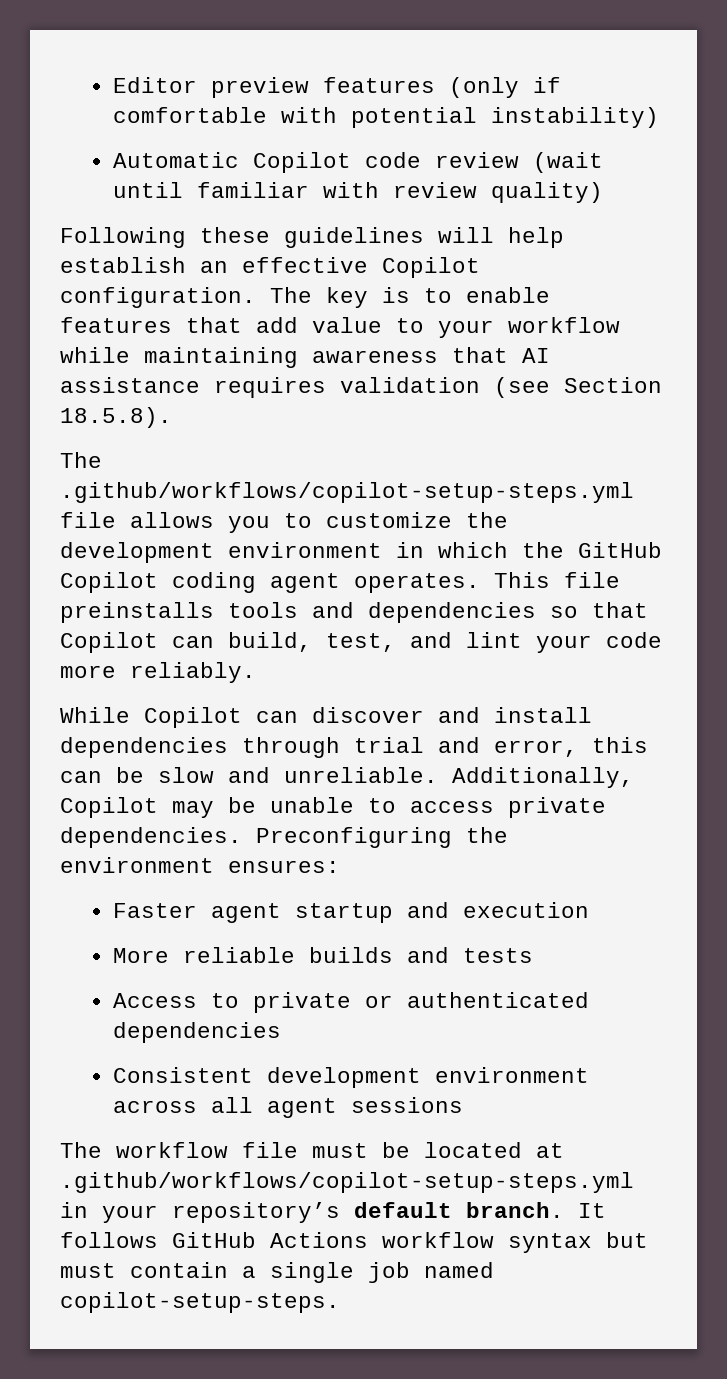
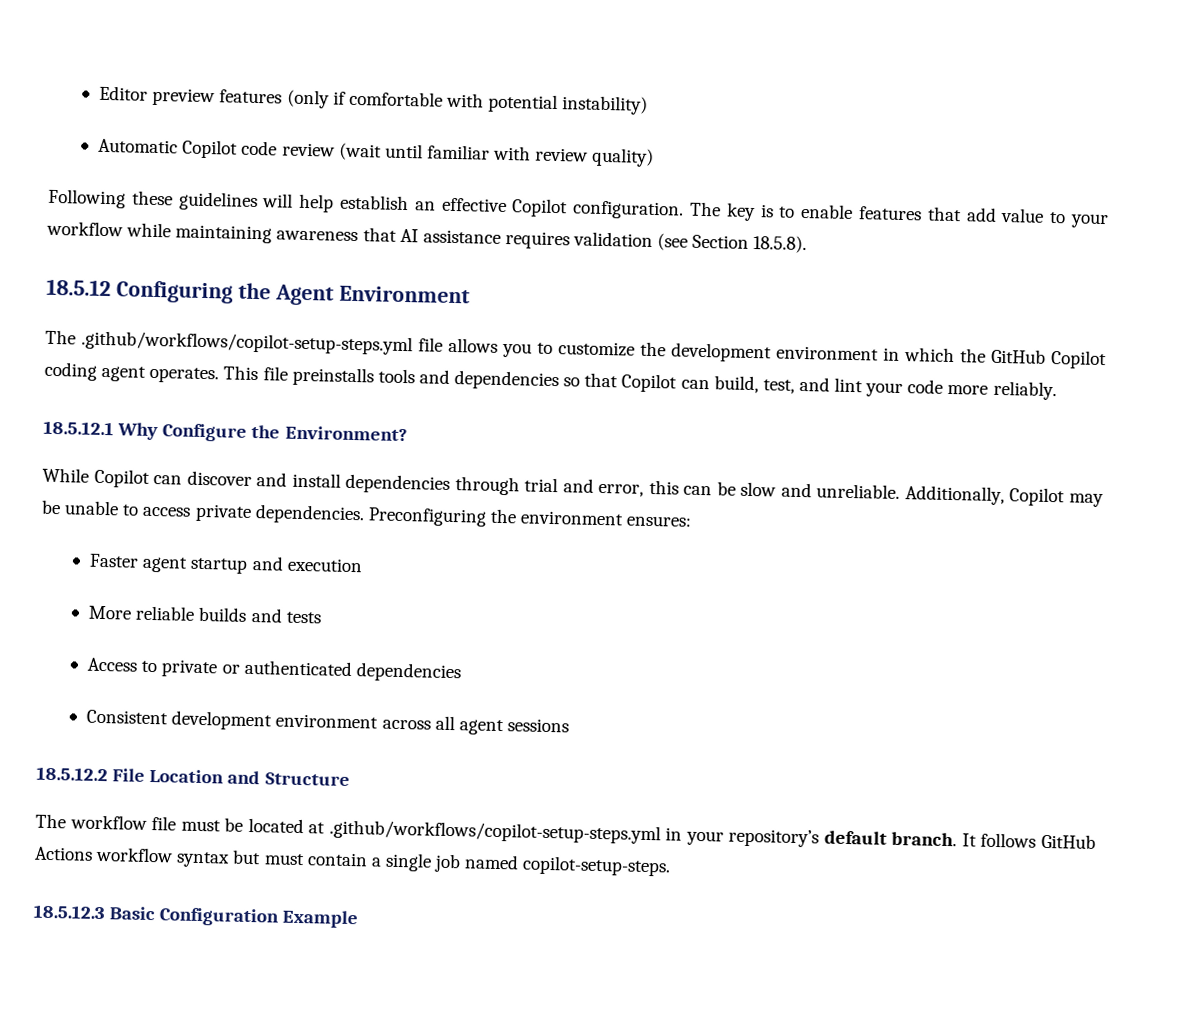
(172, 417) none -> [46,278,470,306] // 18.5.12 Configuring the Agent Environment
(256, 672) none -> [43,420,408,442] // 18.5.12.1 Why Configure the Environment?
(463, 1105) none -> [36,766,350,786] // 18.5.12.2 File Location and Structure
(340, 1302) none -> [33,904,359,929] // 18.5.12.3 Basic Configuration Example

